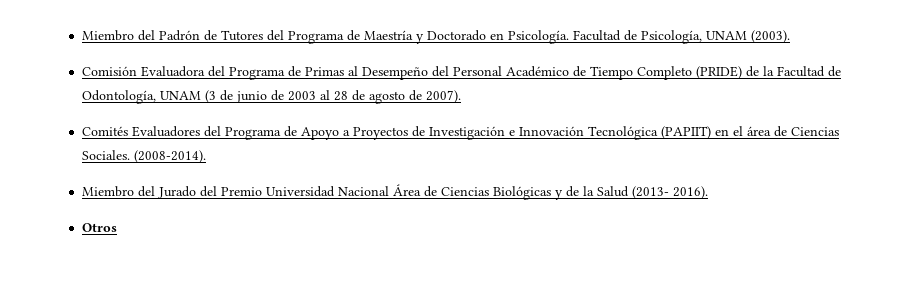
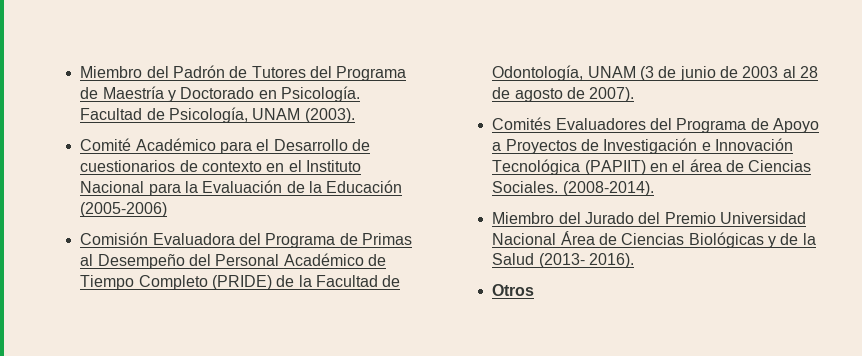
(790, 36) none -> [80,138,371,154] [80,160,362,172] [80,180,403,196] [80,202,168,217] // Comité Académico para el Desarrollo de cuestionarios de contexto en el Instituto Nacional para la Evaluación de la Educación (2005-2006)

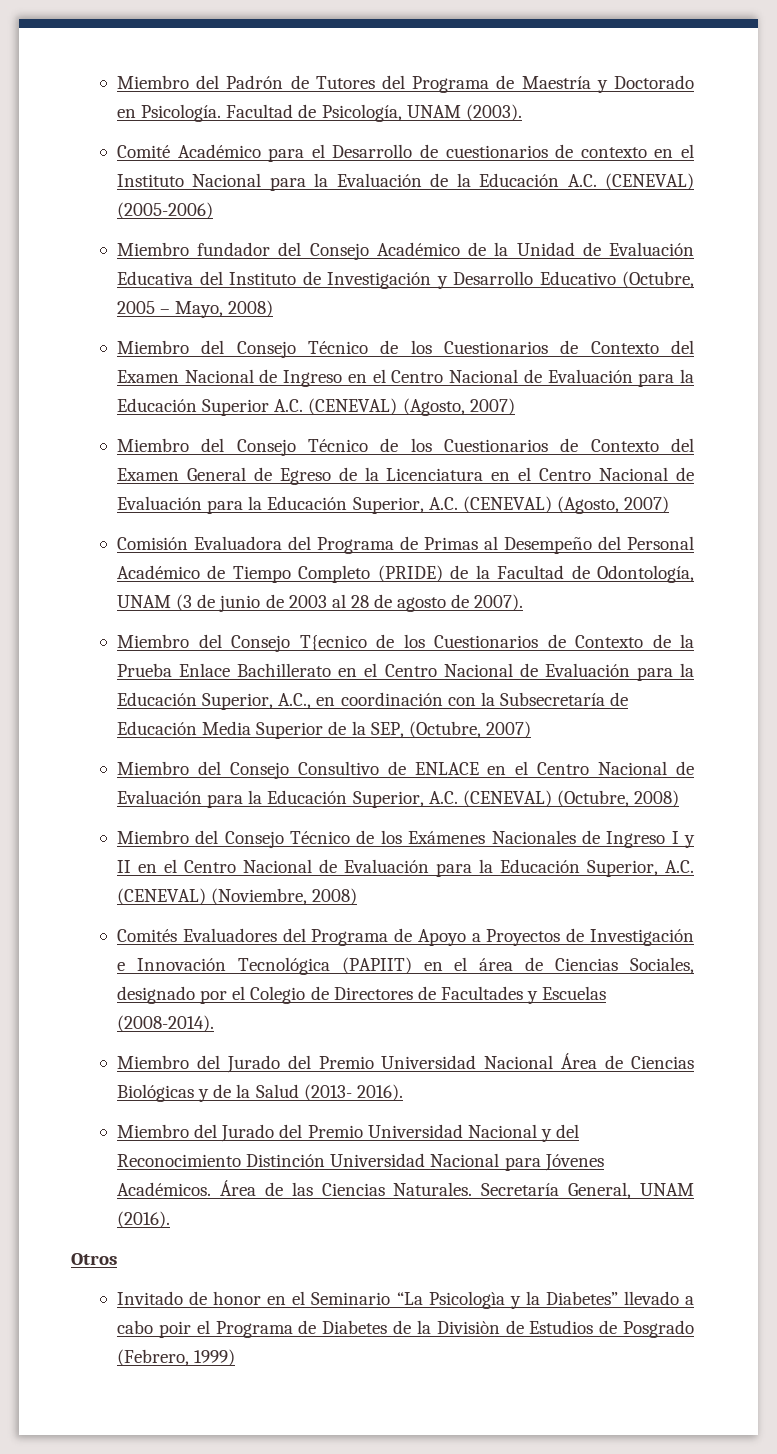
(403, 186) none -> [567,173,694,190] A.C. (CENEVAL)
(168, 209) none -> [117,242,695,260] [117,271,694,289] [117,300,274,318] [117,340,694,358] [117,369,694,387] [117,398,515,416] [117,438,694,456] [117,467,694,485] [117,496,670,514] // Miembro fundador del Consejo Académico de la Unidad de Evaluación Educativa del Instituto de Investigación y Desarrollo Educativo (Octubre, 2005 – Mayo, 2008) // Miembro del Consejo Técnico de los Cuestionarios de Contexto del Examen Nacional de Ingreso en el Centro Nacional de Evaluación para la Educación Superior A.C. (CENEVAL) (Agosto, 2007) // Miembro del Consejo Técnico de los Cuestionarios de Contexto del Examen General de Egreso de la Licenciatura en el Centro Nacional de Evaluación para la Educación Superior, A.C. (CENEVAL) (Agosto, 2007)
(635, 94) none -> [117,634,694,652] [117,663,694,681] [117,692,629,710] [117,721,531,739] [117,761,695,779] [117,790,680,808] [117,830,695,848] [117,859,694,877] [117,888,358,905] // Miembro del Consejo T{ecnico de los Cuestionarios de Contexto de la Prueba Enlace Bachillerato en el Centro Nacional de Evaluación para la Educación Superior, A.C., en coordinación con la Subsecretaría de Educación Media Superior de la SEP, (Octubre, 2007) // Miembro del Consejo Consultivo de ENLACE en el Centro Nacional de Evaluación para la Educación Superior, A.C. (CENEVAL) (Octubre, 2008) // Miembro del Consejo Técnico de los Exámenes Nacionales de Ingreso I y II en el Centro Nacional de Evaluación para la Educación Superior, A.C. (CENEVAL) (Noviembre, 2008)
[492,181,559,193] Sociales. -> [630,957,694,974] [117,986,607,1004] Sociales, designado por el Colegio de Directores de Facultades y Escuelas
[492,284,535,296] Otros -> [117,1124,580,1142] [117,1153,604,1171] [117,1180,694,1199] [117,1211,171,1228] [71,1253,117,1265] [117,1291,694,1309] [117,1320,695,1338] [117,1349,236,1366] Miembro del Jurado del Premio Universidad Nacional y del Reconocimiento Distinción Universidad Nacional para Jóvenes Académicos. Área de las Ciencias Naturales. Secretaría General, UNAM (2016). // Otros // Invitado de honor en el Seminario “La Psicologìa y la Diabetes” llevado a cabo poir el Programa de Diabetes de la Divisiòn de Estudios de Posgrado (Febrero, 1999)

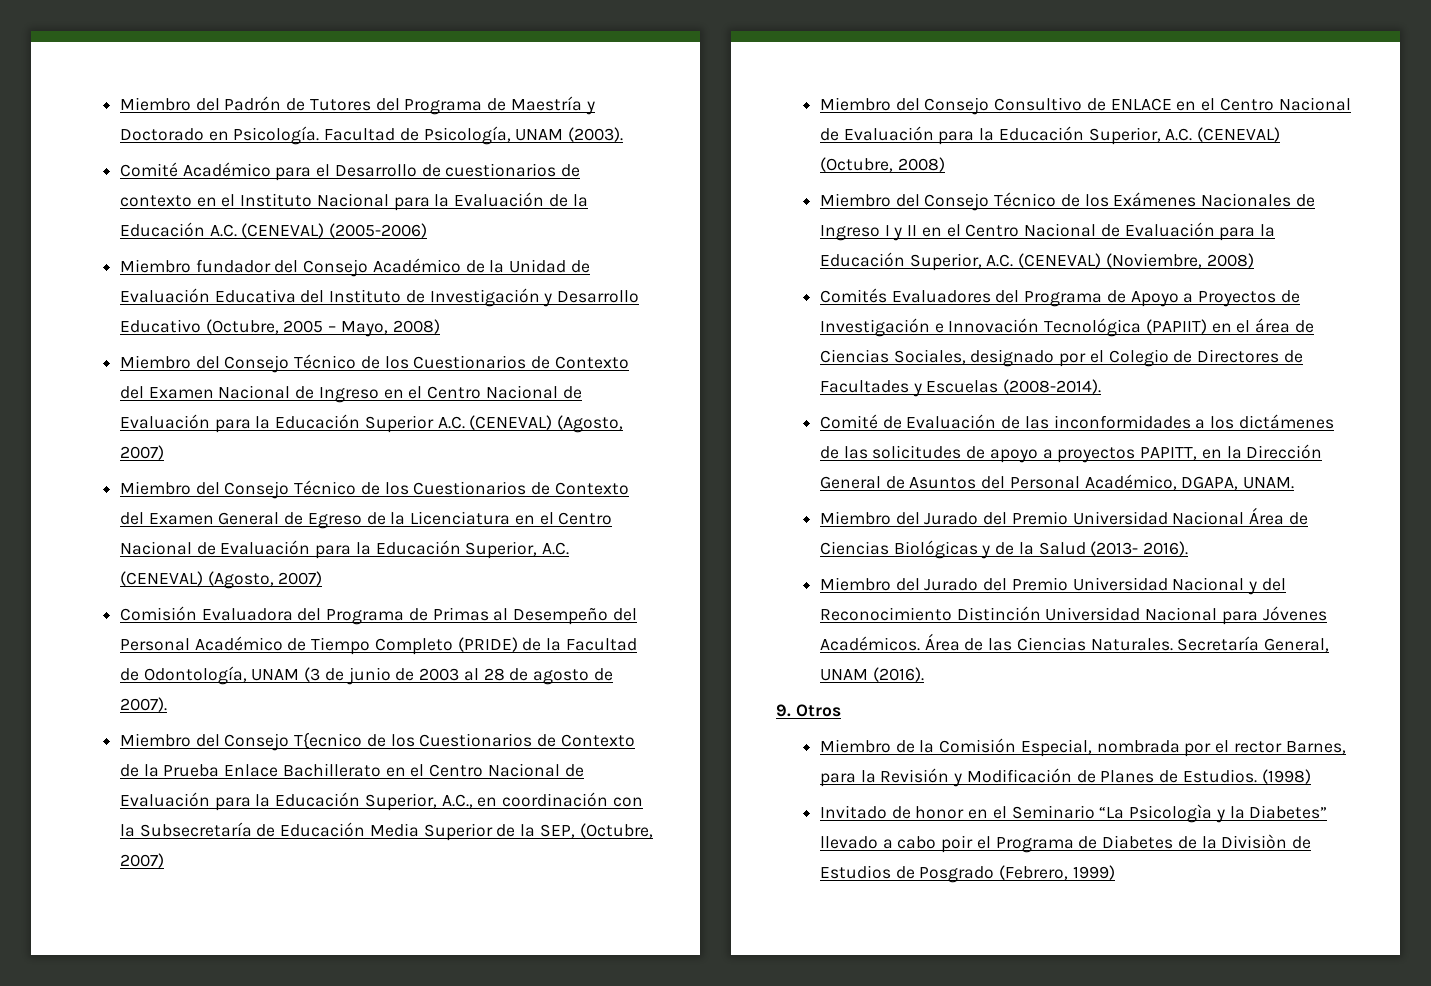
(215, 1023) none -> [819,414,1334,429] [819,444,1323,463] [819,474,1295,490] // Comité de Evaluación de las inconformidades a los dictámenes de las solicitudes de apoyo a proyectos PAPITT, en la Dirección General de Asuntos del Personal Académico, DGAPA, UNAM.
(171, 1219) none -> [776,704,791,717] 9.
(117, 1259) none -> [819,738,1346,757] [819,768,1311,787] // Miembro de la Comisión Especial, nombrada por el rector Barnes, para la Revisión y Modificación de Planes de Estudios. (1998)

